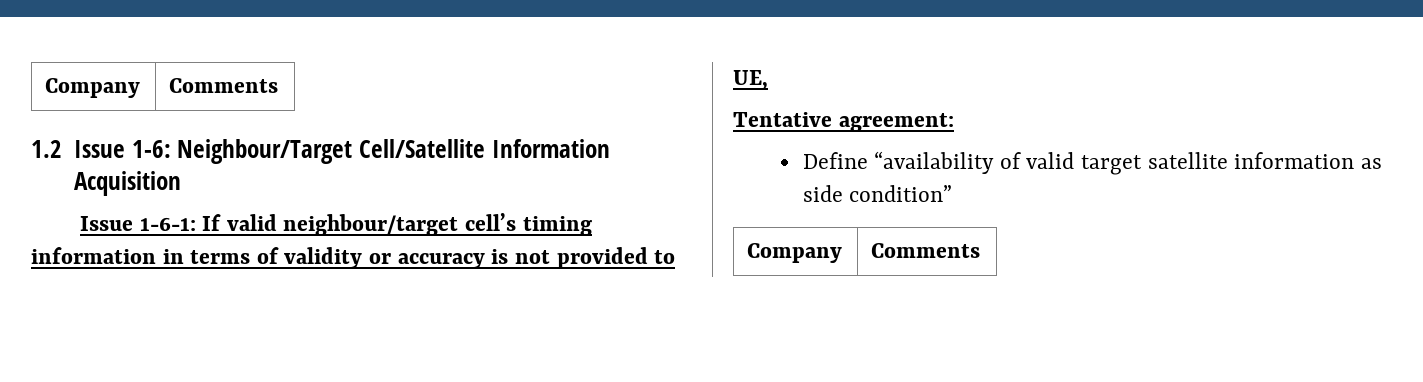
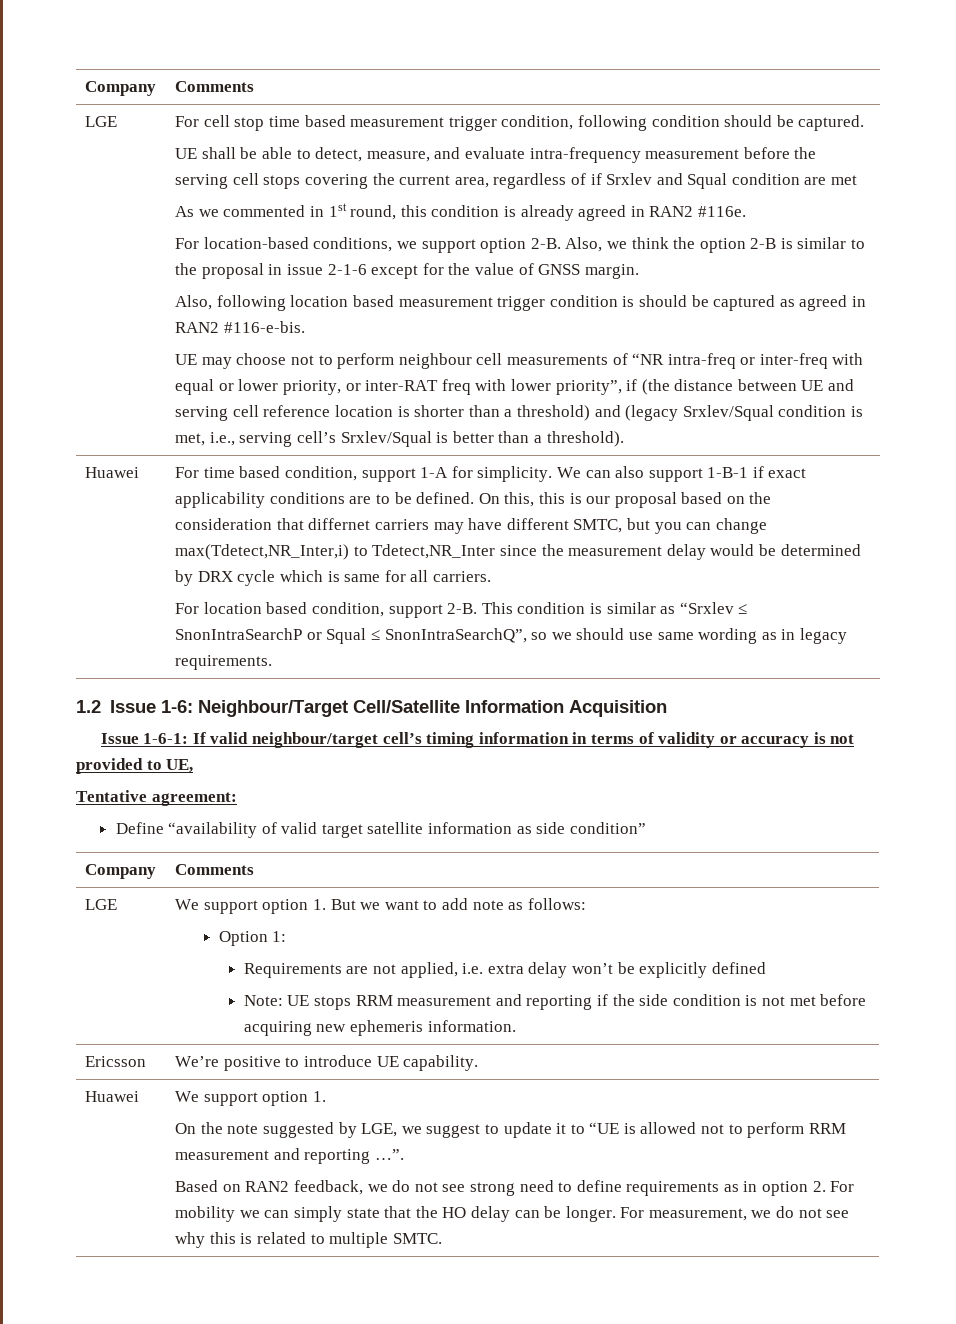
[45,78,141,98] [169,78,279,93] Company | Comments -> [85,81,157,96] [175,81,255,92] [85,116,118,127] [175,115,865,131] [175,147,817,163] [175,173,858,189] [175,203,746,221] [175,237,866,253] [175,263,639,279] [175,295,866,311] [175,321,305,333] [175,353,864,369] [175,379,855,395] [175,405,863,421] [175,431,624,447] [85,467,140,478] [175,466,807,482] [175,492,772,508] [175,518,767,534] [175,544,861,560] [175,570,491,586] [175,602,748,618] [175,628,847,644] [175,655,273,670] Company | Comments // LGE | For cell stop time based measurement trigger condition, following condition should be captured. // UE shall be able to detect, measure, and evaluate intra-frequency measurement before the serving cell stops covering the current area, regardless of if Srxlev and Squal condition are met // As we commented in 1st round, this condition is already agreed in RAN2 #116e. // For location-based conditions, we support option 2-B. Also, we think the option 2-B is similar to the proposal in issue 2-1-6 except for the value of GNSS margin. // Also, following location based measurement trigger condition is should be captured as agreed in RAN2 #116-e-bis. // UE may choose not to perform neighbour cell measurements of “NR intra-freq or inter-freq with equal or lower priority, or inter-RAT freq with lower priority”, if (the distance between UE and serving cell reference location is shorter than a threshold) and (legacy Srxlev/Squal condition is met, i.e., serving cell’s Srxlev/Squal is better than a threshold). // Huawei | For time based condition, support 1-A for simplicity. We can also support 1-B-1 if exact applicability conditions are to be defined. On this, this is our proposal based on the consideration that differnet carriers may have different SMTC, but you can change max(Tdetect,NR_Inter,i) to Tdetect,NR_Inter since the measurement delay would be determined by DRX cycle which is same for all carriers. // For location based condition, support 2-B. This condition is similar as “Srxlev ≤ SnonIntraSearchP or Squal ≤ SnonIntraSearchQ”, so we should use same wording as in legacy requirements.
(981, 250) none -> [85,899,118,910] [175,898,586,914] [218,931,287,946] [243,962,766,978] [243,994,867,1010] [243,1020,516,1036] [85,1056,147,1067] [175,1055,479,1071] [85,1091,140,1102] [175,1091,326,1106] [175,1122,846,1138] [175,1148,404,1164] [175,1180,855,1196] [175,1206,850,1222] [175,1232,442,1248] // LGE | We support option 1. But we want to add note as follows: // Option 1: // Requirements are not applied, i.e. extra delay won’t be explicitly defined // Note: UE stops RRM measurement and reporting if the side condition is not met before acquiring new ephemeris information. // Ericsson | We’re positive to introduce UE capability. // Huawei | We support option 1. // On the note suggested by LGE, we suggest to update it to “UE is allowed not to perform RRM measurement and reporting …”. // Based on RAN2 feedback, we do not see strong need to define requirements as in option 2. For mobility we can simply state that the HO delay can be longer. For measurement, we do not see why this is related to multiple SMTC.

